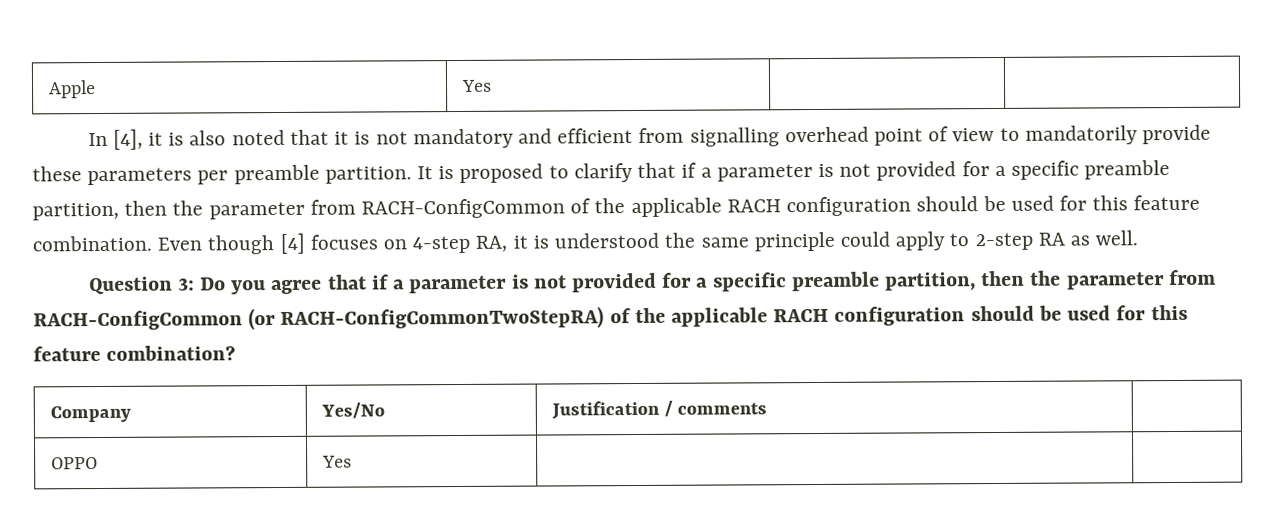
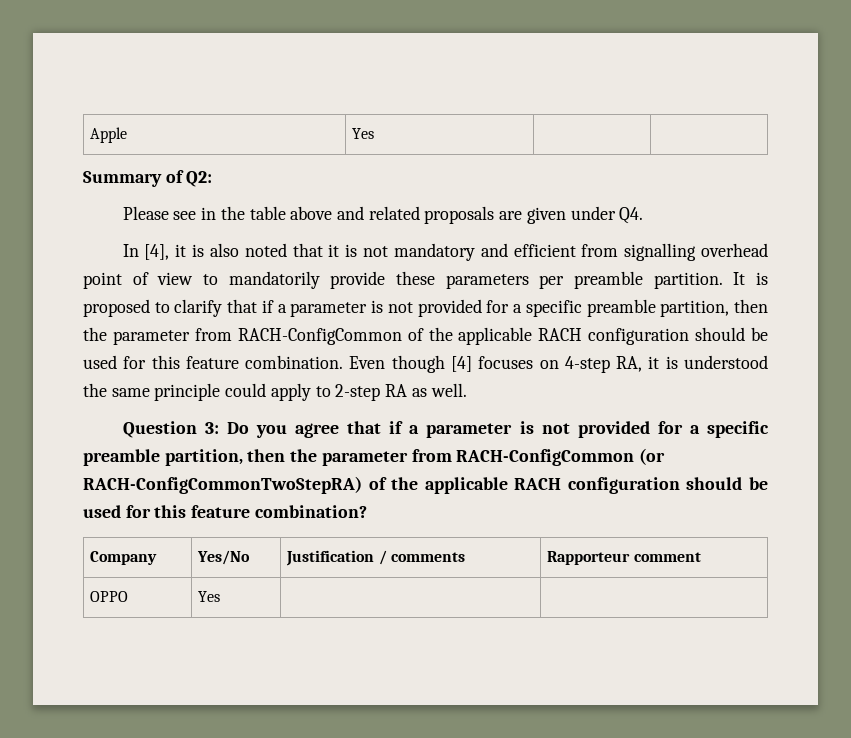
(493, 85) none -> [83,170,213,187] [122,206,644,224] // Summary of Q2: // Please see in the table above and related proposals are given under Q4.
(768, 408) none -> [547,551,701,565] Rapporteur comment

